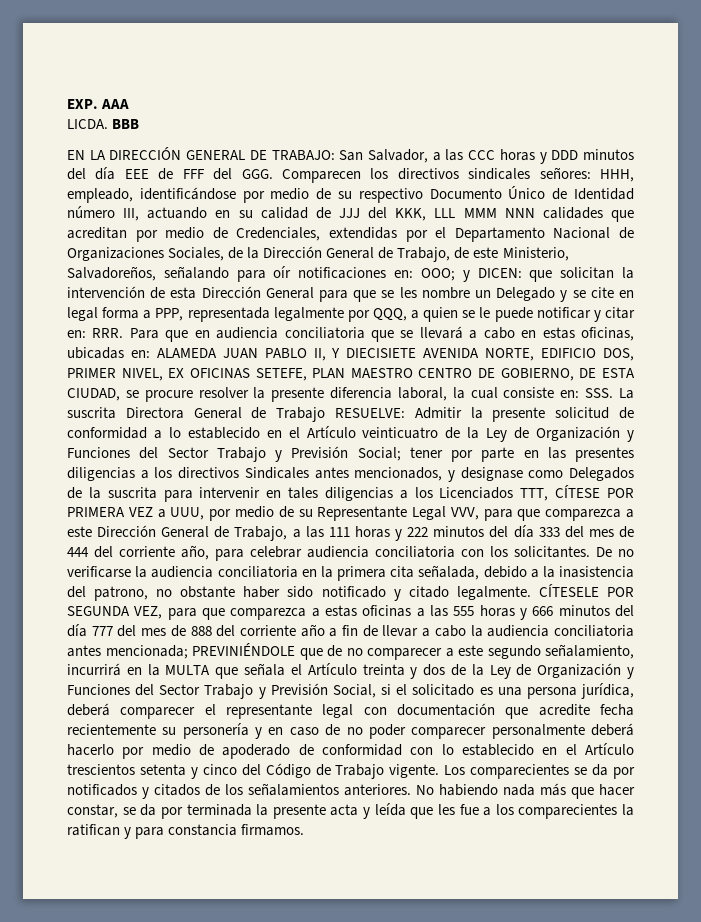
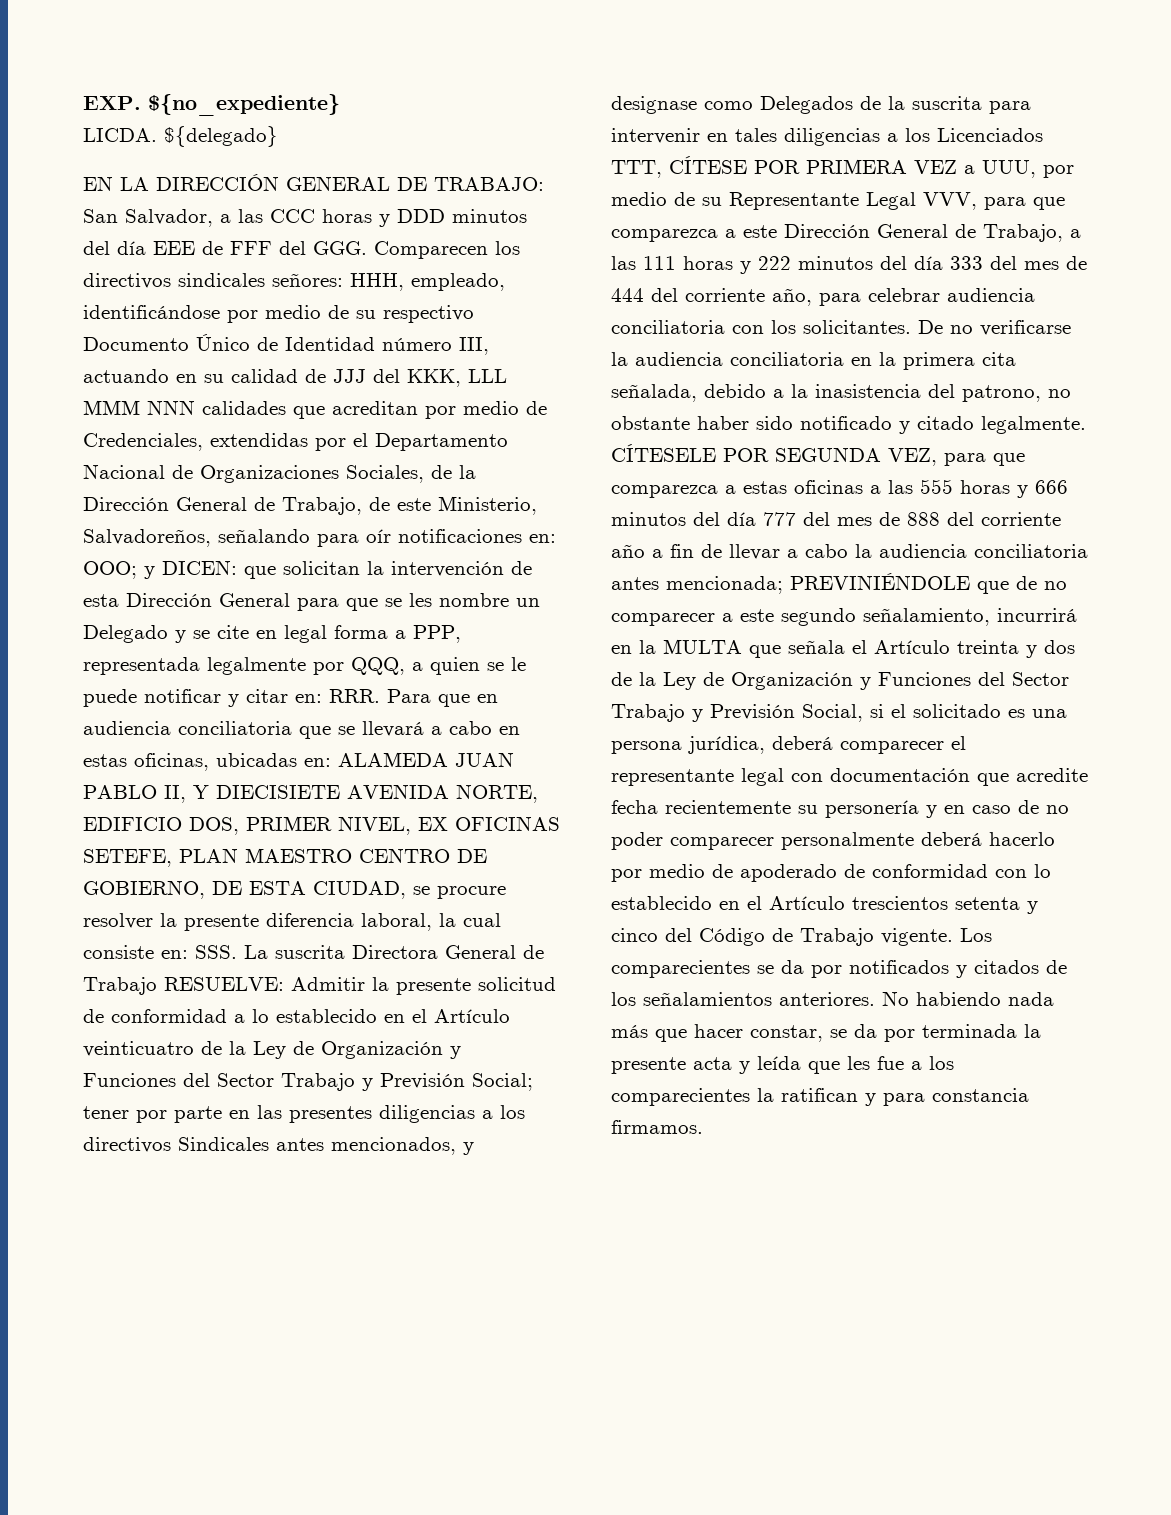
[101,99,130,109] AAA -> [148,94,340,116] ${no_expediente}
[112,119,140,129] BBB -> [164,126,278,147] ${delegado}

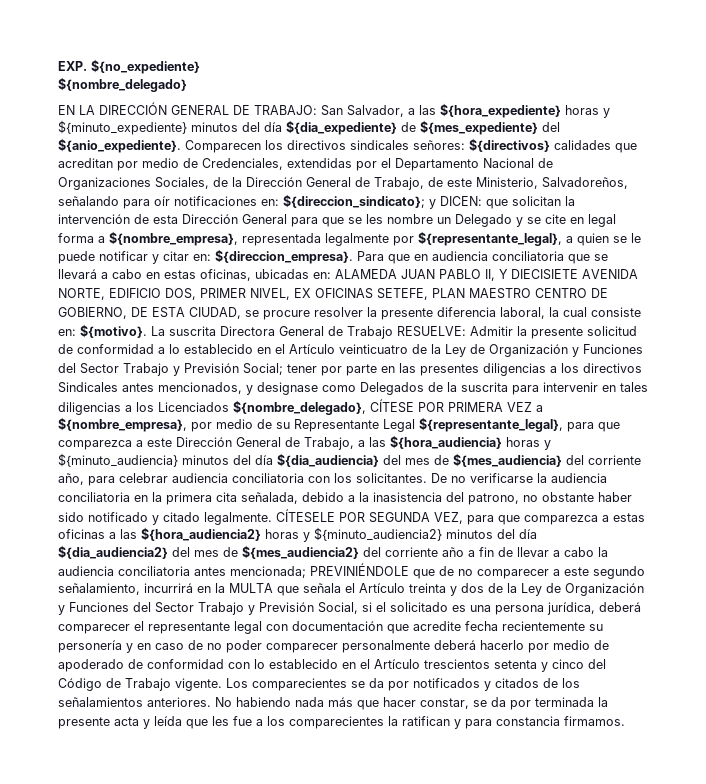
[83,126,278,147] LICDA. ${delegado} -> [58,77,187,92] ${nombre_delegado}
[270,209,527,227] [83,241,367,255] CCC horas y DDD minutos del día EEE de FFF del GGG. -> [440,103,610,118] [58,120,560,135] [58,138,181,153] ${hora_expediente} horas y ${minuto_expediente} minutos del día ${dia_expediente} de ${mes_expediente} del ${anio_expediente}.
[350,273,505,291] [83,305,474,323] [83,334,489,355] [83,369,507,387] [83,400,195,415] HHH, empleado, identificándose por medio de su respectivo Documento Único de Identidad número III, actuando en su calidad de JJJ del KKK, LLL MMM NNN -> [469,138,550,152] ${directivos}
[83,561,137,579] OOO; -> [283,194,425,208] ${direccion_sindicato};
[413,625,461,643] PPP, -> [109,231,238,246] ${nombre_empresa},
[351,657,405,675] QQQ, -> [418,231,562,246] ${representante_legal},
[329,689,380,703] RRR. -> [215,249,353,264] ${direccion_empresa}.
[195,945,237,959] SSS. -> [80,324,147,338] ${motivo}.
[611,160,662,178] TTT, -> [233,400,366,415] ${nombre_delegado},
[982,160,1036,178] UUU, -> [58,417,187,432] ${nombre_empresa},
[923,192,977,210] VVV, -> [419,417,563,432] ${representante_legal},
[643,256,1087,274] [611,288,644,302] 111 horas y 222 minutos del día 333 del mes de 444 -> [390,435,551,450] [58,453,562,467] ${hora_audiencia} horas y ${minuto_audiencia} minutos del día ${dia_audiencia} del mes de ${mes_audiencia}
[920,479,1068,498] [611,512,940,526] 555 horas y 666 minutos del día 777 del mes de 888 -> [141,527,537,542] [58,545,359,559] ${hora_audiencia2} horas y ${minuto_audiencia2} minutos del día ${dia_audiencia2} del mes de ${mes_audiencia2}

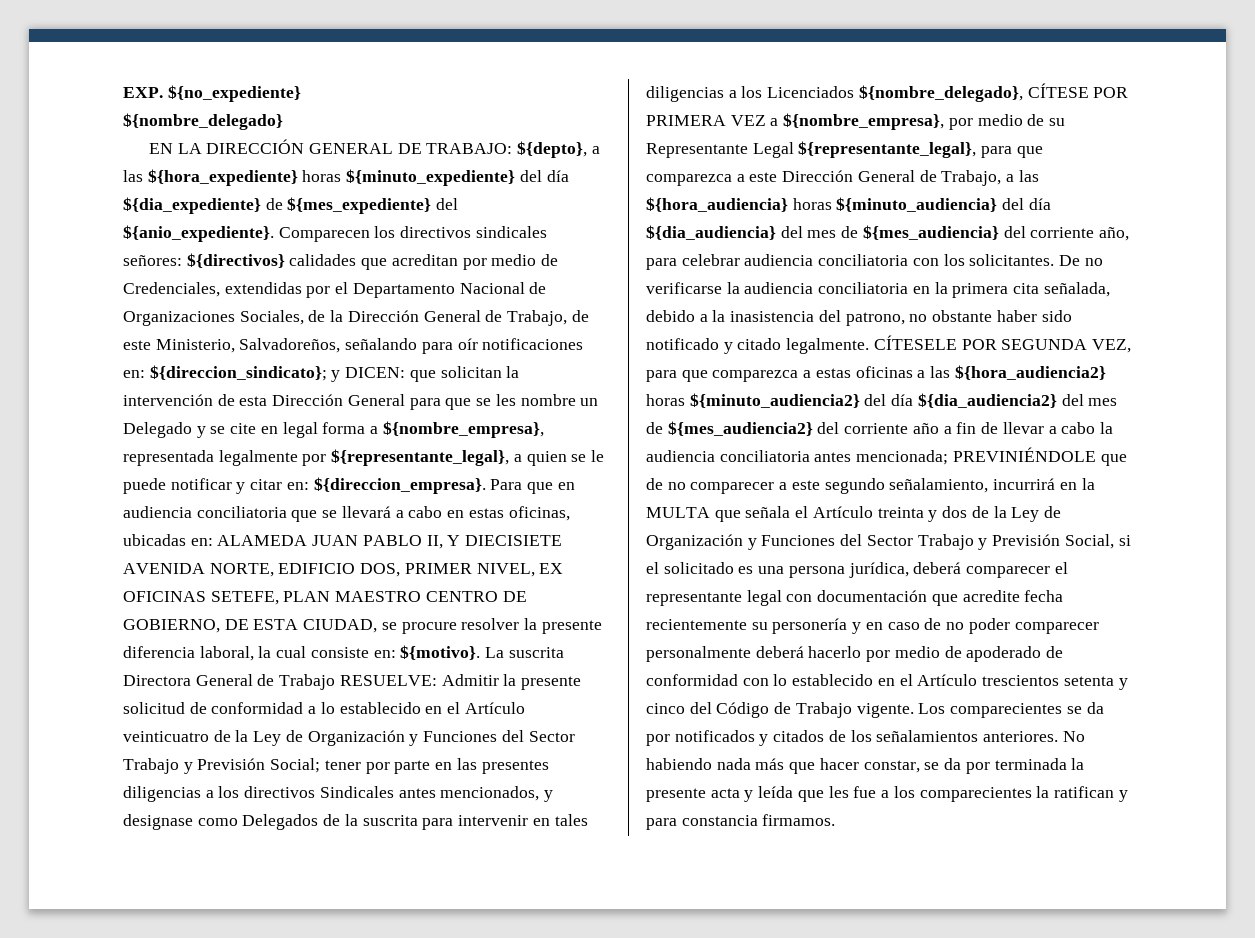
[321,105,404,117] San Salvador, -> [517,141,588,158] ${depto},
[603,108,610,118] [58,120,238,135] y ${minuto_expediente} minutos -> [346,169,516,186] ${minuto_expediente}
[544,440,551,450] [58,453,229,467] y ${minuto_audiencia} minutos -> [836,197,998,212] ${minuto_audiencia}
[303,527,493,542] y ${minuto_audiencia2} minutos -> [689,393,860,408] ${minuto_audiencia2}

